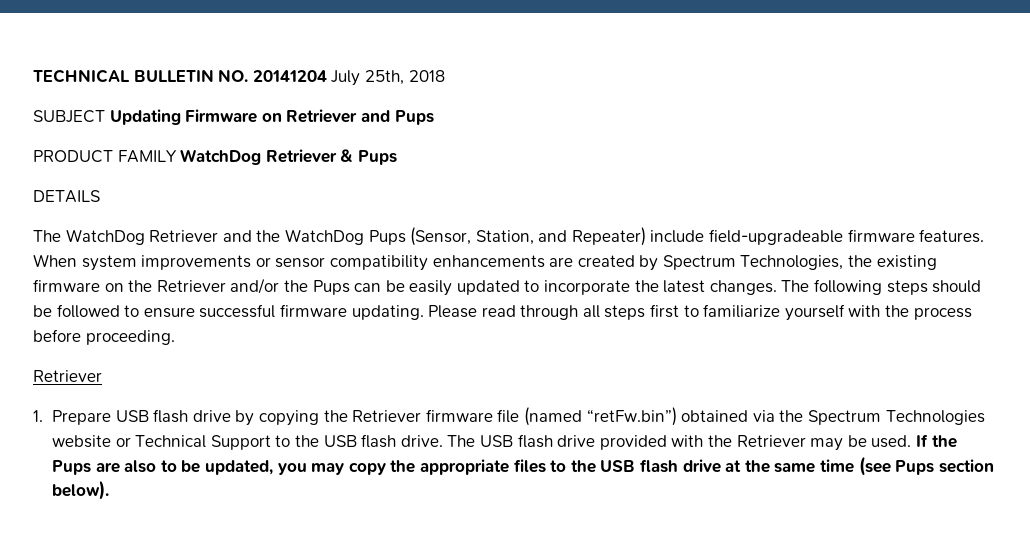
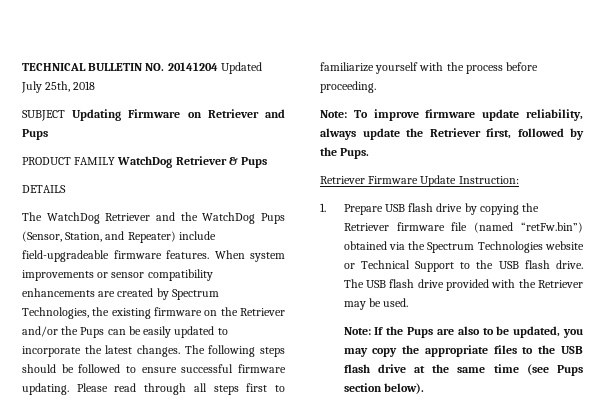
(327, 76) none -> [220,62,262,74] Updated
[33,370,102,382] Retriever -> [320,109,583,121] [320,128,584,140] [320,147,370,159] [320,175,519,187] Note: To improve firmware update reliability, always update the Retriever first, followed by the Pups. // Retriever Firmware Update Instruction:
(912, 441) none -> [343,327,371,335] // Note:

